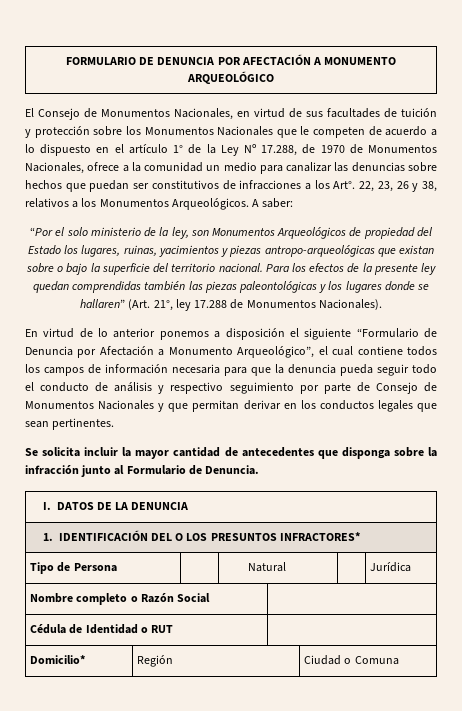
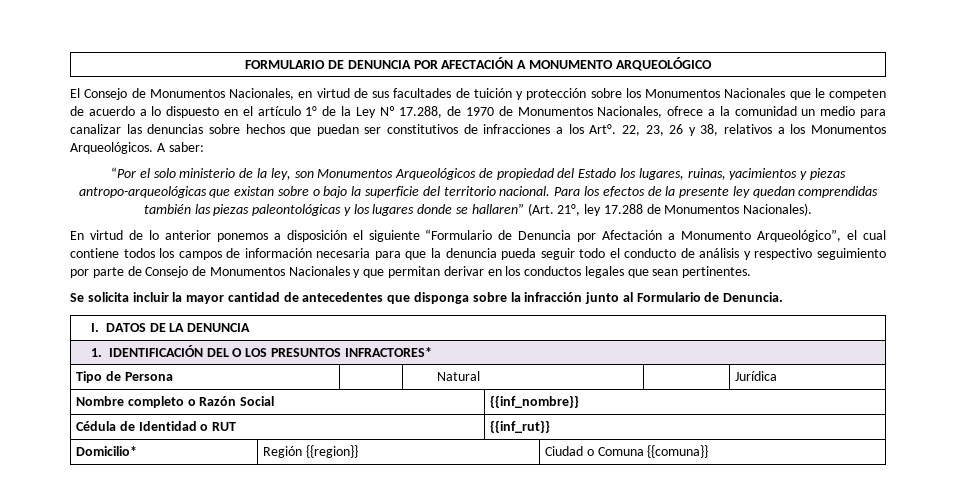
(210, 598) none -> [490,395,580,408] {{inf_nombre}}
(173, 629) none -> [490,420,551,433] {{inf_rut}}
(174, 661) none -> [305,445,358,458] {{region}}
(399, 660) none -> [647,445,709,458] {{comuna}}

